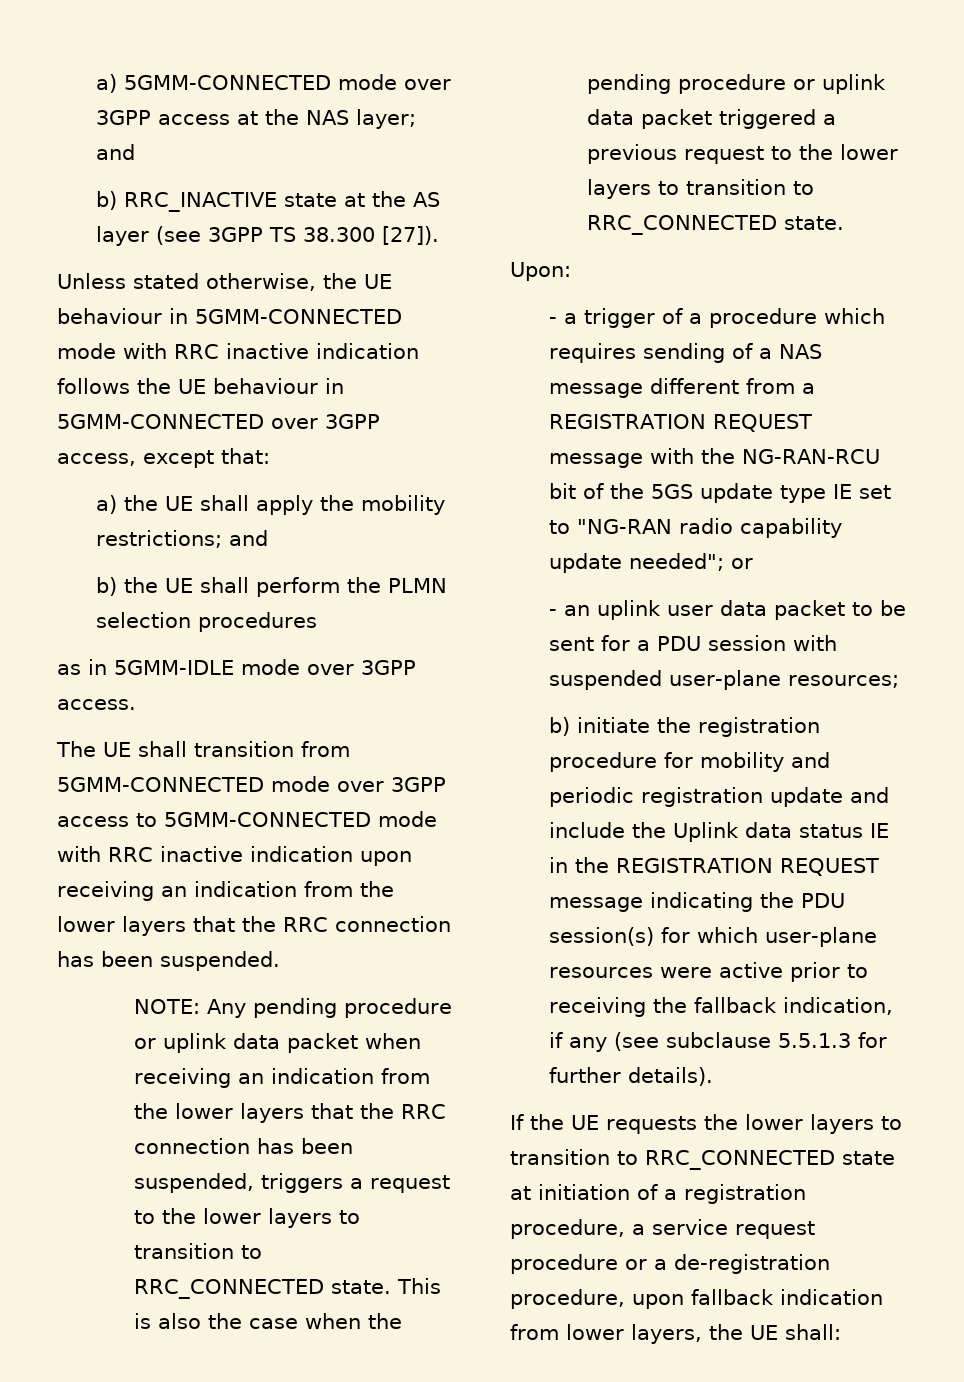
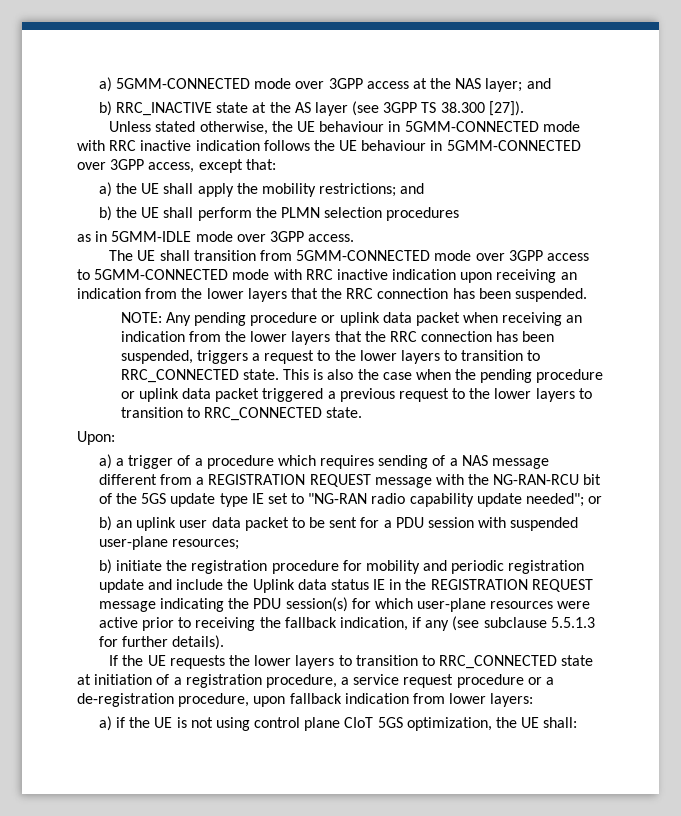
[548,317,557,324] - -> [98,454,112,469] a)
[548,609,557,616] - -> [98,516,112,531] b)
[631,1324,702,1344] layers, -> [490,693,534,707] [98,716,492,731] layers: // a) if the UE is not using control plane CIoT 5GS optimization,

